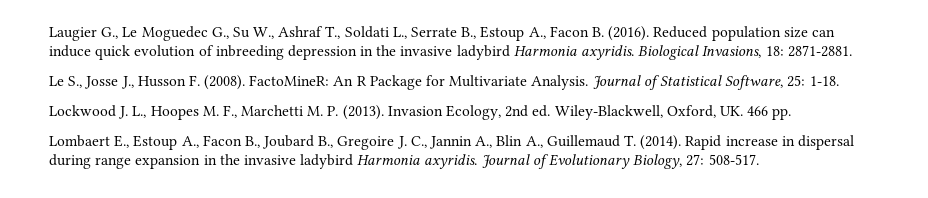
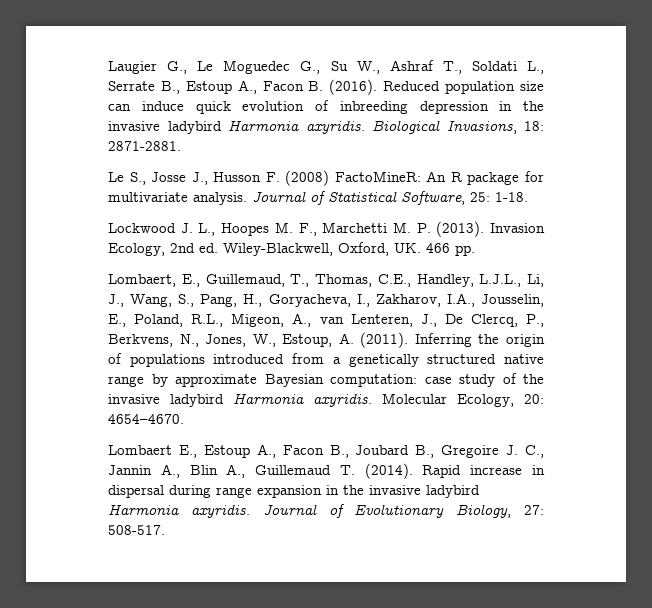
[204,75,246,90] (2008). -> [285,170,330,186] (2008)
[369,75,589,90] Package for Multivariate Analysis. -> [467,171,544,185] [108,192,247,205] package for multivariate analysis.
(792, 114) none -> [108,274,544,287] [108,293,544,307] [108,313,544,327] [108,332,545,348] [108,353,544,367] [108,373,544,387] [108,393,544,407] [108,414,184,424] // Lombaert, E., Guillemaud, T., Thomas, C.E., Handley, L.J.L., Li, J., Wang, S., Pang, H., Goryacheva, I., Zakharov, I.A., Jousselin, E., Poland, R.L., Migeon, A., van Lenteren, J., De Clercq, P., Berkvens, N., Jones, W., Estoup, A. (2011). Inferring the origin of populations introduced from a genetically structured native range by approximate Bayesian computation: case study of the invasive ladybird Harmonia axyridis. Molecular Ecology, 20: 4654–4670.

